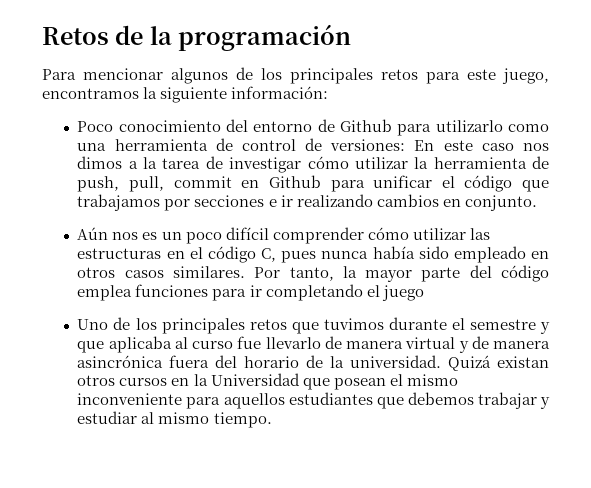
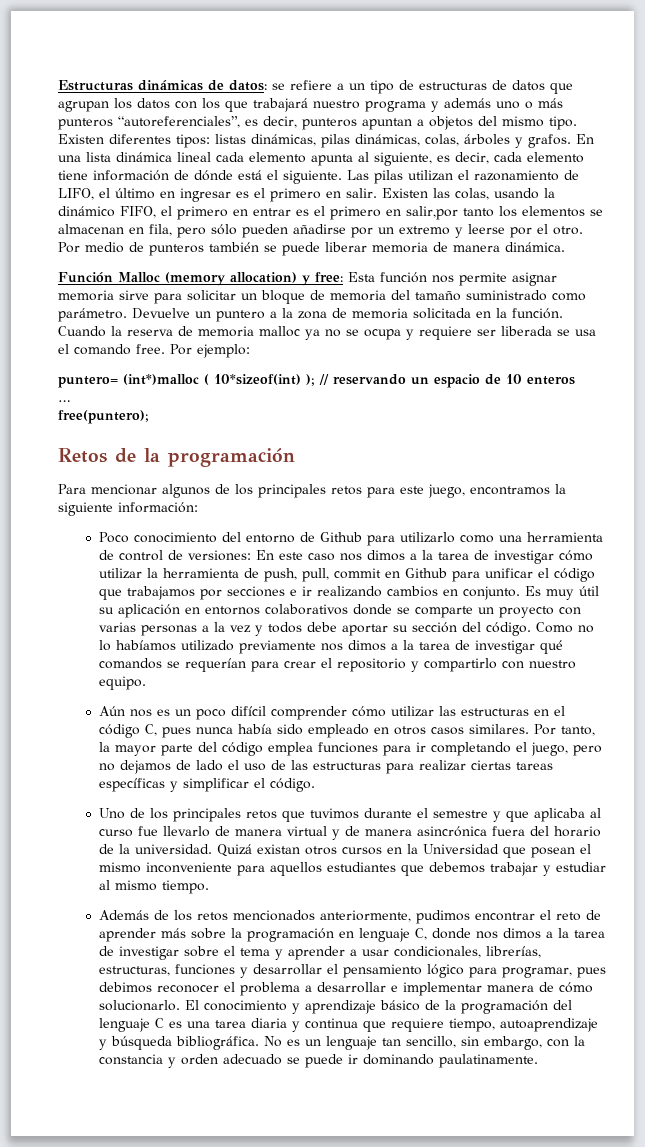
(42, 36) none -> [58,80,573,94] [58,98,563,112] [58,116,577,130] [58,134,594,148] [58,152,584,166] [58,170,579,184] [58,188,555,202] [58,206,603,220] [58,224,583,238] [58,242,565,256] [58,272,557,286] [58,290,586,304] [58,308,563,322] [58,326,596,340] [58,344,250,358] [58,374,575,388] [58,400,70,402] [58,410,149,424] Estructuras dinámicas de datos: se refiere a un tipo de estructuras de datos que agrupan los datos con los que trabajará nuestro programa y además uno o más punteros “autoreferenciales”, es decir, punteros apuntan a objetos del mismo tipo. Existen diferentes tipos: listas dinámicas, pilas dinámicas, colas, árboles y grafos. En una lista dinámica lineal cada elemento apunta al siguiente, es decir, cada elemento tiene información de dónde está el siguiente. Las pilas utilizan el razonamiento de LIFO, el último en ingresar es el primero en salir. Existen las colas, usando la dinámico FIFO, el primero en entrar es el primero en salir,por tanto los elementos se almacenan en fila, pero sólo pueden añadirse por un extremo y leerse por el otro. Por medio de punteros también se puede liberar memoria de manera dinámica. // Función Malloc (memory allocation) y free: Esta función nos permite asignar memoria sirve para solicitar un bloque de memoria del tamaño suministrado como parámetro. Devuelve un puntero a la zona de memoria solicitada en la función. Cuando la reserva de memoria malloc ya no se ocupa y requiere ser liberada se usa el comando free. Por ejemplo: // puntero= (int*)malloc ( 10*sizeof(int) ); // reservando un espacio de 10 enteros // … // free(puntero); //
(537, 203) none -> [524,586,599,600] [98,604,581,618] [98,622,594,636] [98,640,563,654] [98,658,576,672] [98,676,146,690] Es muy útil su aplicación en entornos colaborativos donde se comparte un proyecto con varias personas a la vez y todos debe aportar su sección del código. Como no lo habíamos utilizado previamente nos dimos a la tarea de investigar qué comandos se requerían para crear el repositorio y compartirlo con nuestro equipo.
[381,285,424,301] juego -> [530,742,602,756] [98,760,553,774] [98,778,315,792] juego, pero no dejamos de lado el uso de las estructuras para realizar ciertas tareas específicas y simplificar el código.
(272, 420) none -> [98,910,601,924] [98,928,605,942] [98,946,541,960] [98,964,606,978] [98,982,593,996] [98,1000,572,1014] [98,1018,598,1032] [98,1036,585,1050] [98,1054,538,1068] // Además de los retos mencionados anteriormente, pudimos encontrar el reto de aprender más sobre la programación en lenguaje C, donde nos dimos a la tarea de investigar sobre el tema y aprender a usar condicionales, librerías, estructuras, funciones y desarrollar el pensamiento lógico para programar, pues debimos reconocer el problema a desarrollar e implementar manera de cómo solucionarlo. El conocimiento y aprendizaje básico de la programación del lenguaje C es una tarea diaria y continua que requiere tiempo, autoaprendizaje y búsqueda bibliográfica. No es un lenguaje tan sencillo, sin embargo, con la constancia y orden adecuado se puede ir dominando paulatinamente.

